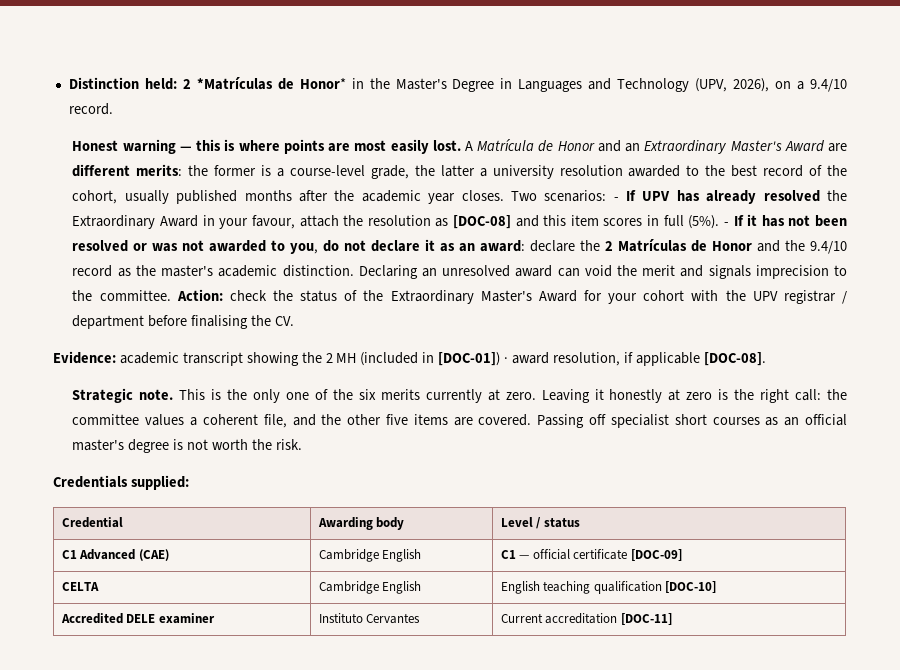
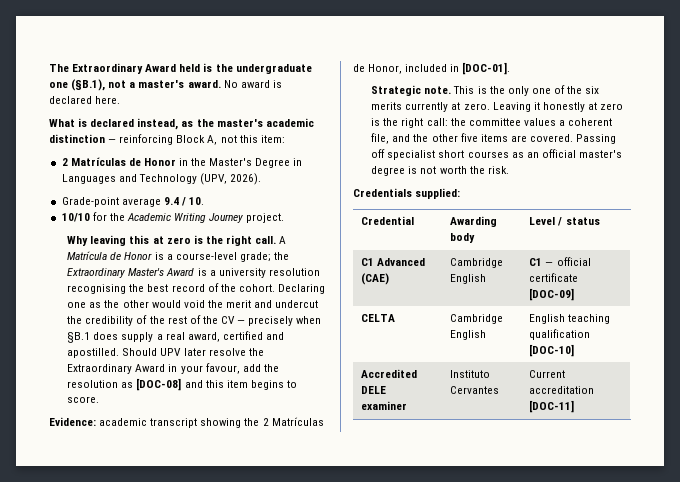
[68,77,346,90] Distinction held: 2 *Matrículas de Honor* -> [49,63,312,74] [49,79,282,91] [49,96,121,104] [49,118,314,130] [49,134,285,145] [61,157,176,166] The Extraordinary Award held is the undergraduate one (§B.1), not a master's award. No award is declared here. // What is declared instead, as the master's academic distinction — reinforcing Block A, not this item: // 2 Matrículas de Honor
[733,78,847,92] [68,103,113,115] [72,139,847,154] [72,164,700,179] 2026), on a 9.4/10 record. // Honest warning — this is where points are most easily lost. A Matrícula de Honor and an Extraordinary Master's Award are different merits: the former is a course-level grade, the latter a university resolution awarded to -> [230,173,262,185] [61,197,205,207] [61,212,285,223] [67,235,287,246] [67,251,289,262] [67,268,320,278] [67,284,127,294] 2026). // Grade-point average 9.4 / 10. // 10/10 for the Academic Writing Journey project. // Why leaving this at zero is the right call. A Matrícula de Honor is a course-level grade; the Extraordinary Master's Award is a university resolution recognising
[72,190,820,204] cohort, usually published months after the academic year closes. Two scenarios: - If UPV has already resolved -> [238,284,325,294] [67,300,319,308] [67,315,322,326] [67,331,284,343] [67,348,246,358] cohort. Declaring one as the other would void the merit and undercut the credibility of the rest of the CV — precisely when §B.1 does supply a real award, certified and apostilled. Should UPV later resolve
[299,215,339,227] attach -> [242,364,261,372] add
[603,214,848,229] [72,239,848,254] [72,265,848,279] [72,289,847,304] [72,315,295,329] scores in full (5%). - If it has not been resolved or was not awarded to you, do not declare it as an award: declare the 2 Matrículas de Honor and the 9.4/10 record as the master's academic distinction. Declaring an unresolved award can void the merit and signals imprecision to the committee. Action: check the status of the Extraordinary Master's Award for your cohort with the UPV registrar / department before finalising the CV. -> [250,380,297,390] [67,396,100,403] begins to score.
[336,352,766,366] MH (included in [DOC-01]) · award resolution, if applicable [DOC-08]. -> [271,417,324,426] [353,62,511,75] Matrículas de Honor, included in [DOC-01].

